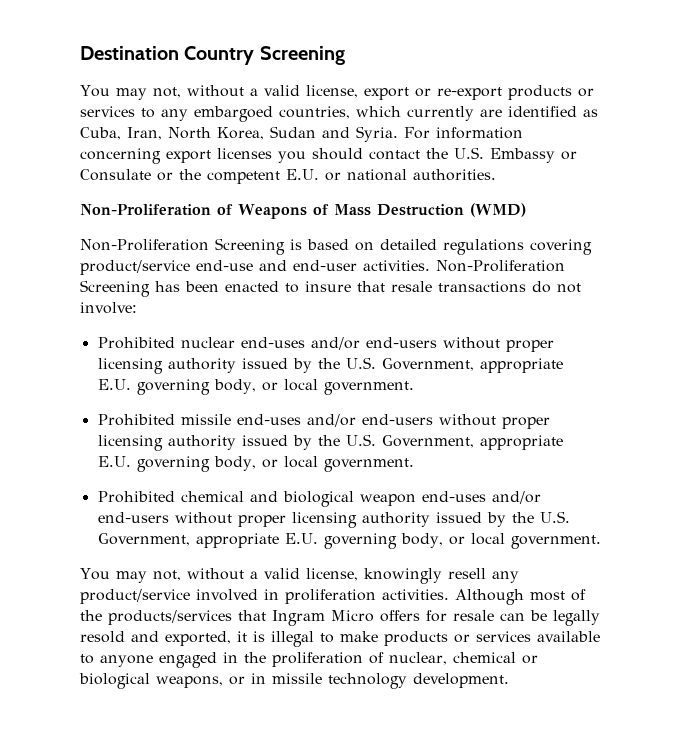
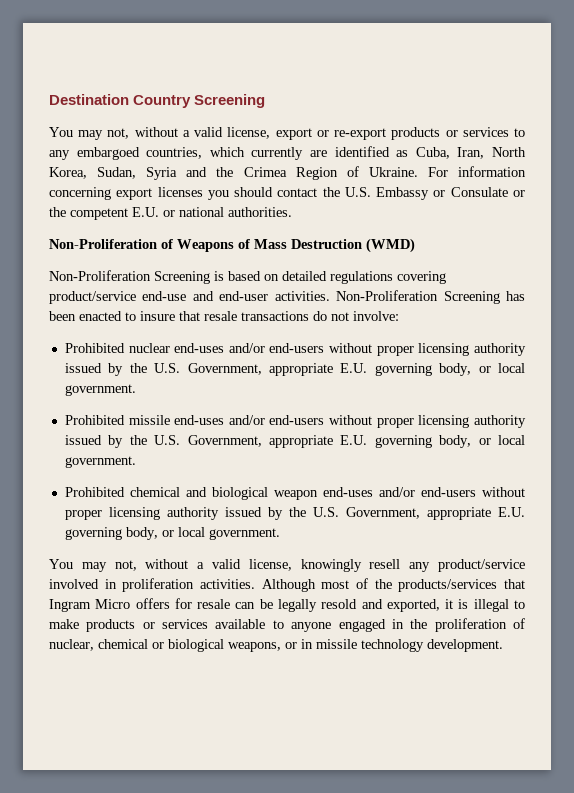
[270,126,398,142] Sudan and Syria. -> [97,166,418,180] Sudan, Syria and the Crimea Region of Ukraine.

